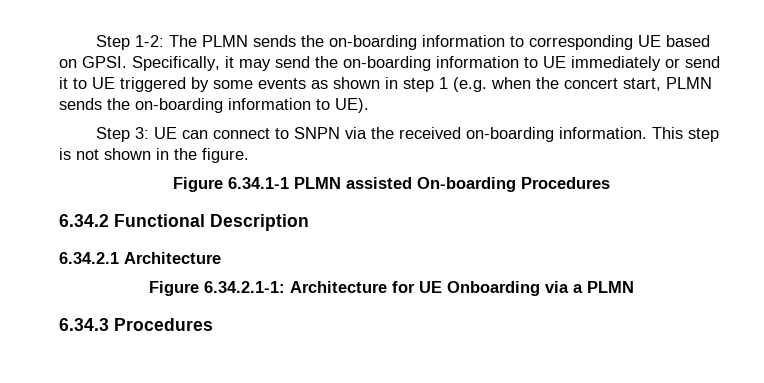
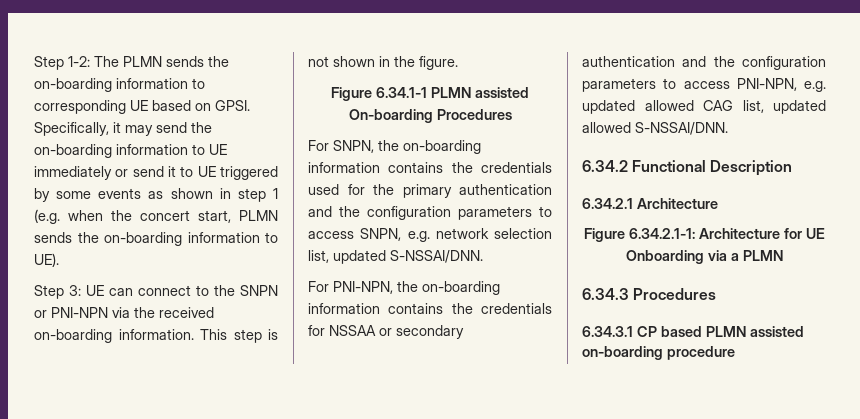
[293,127,340,139] SNPN -> [214,285,278,296] [34,307,108,318] the SNPN or PNI-NPN
(610, 183) none -> [308,140,481,154] [308,162,552,173] [308,184,552,198] [308,206,552,220] [308,228,552,242] [308,250,483,264] [308,281,500,295] [308,303,552,314] [308,325,464,339] [582,56,826,70] [582,78,826,92] [582,100,826,114] [582,122,728,135] // For SNPN, the on-boarding information contains the credentials used for the primary authentication and the configuration parameters to access SNPN, e.g. network selection list, updated S-NSSAI/DNN. // For PNI-NPN, the on-boarding information contains the credentials for NSSAA or secondary authentication and the configuration parameters to access PNI-NPN, e.g. updated allowed CAG list, updated allowed S-NSSAI/DNN.
(213, 324) none -> [582,326,804,337] [582,346,735,360] // 6.34.3.1 CP based PLMN assisted on-boarding procedure

